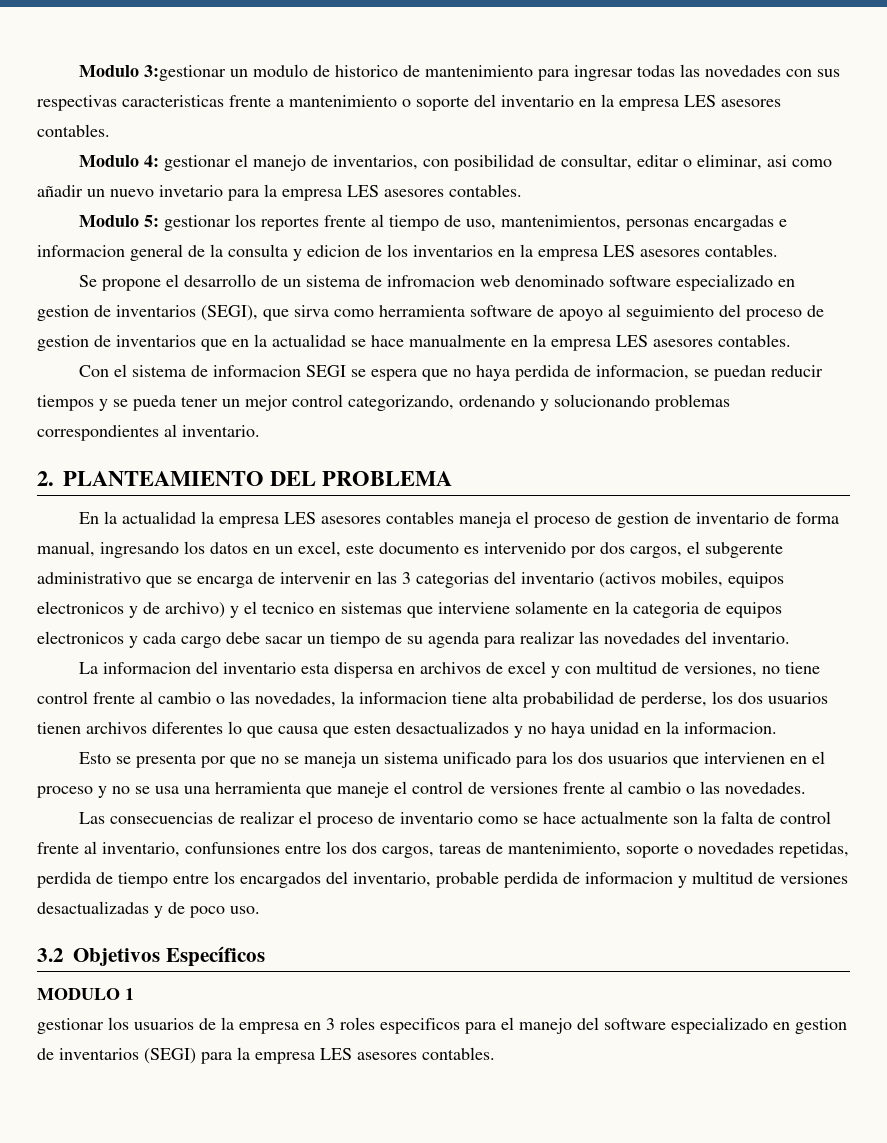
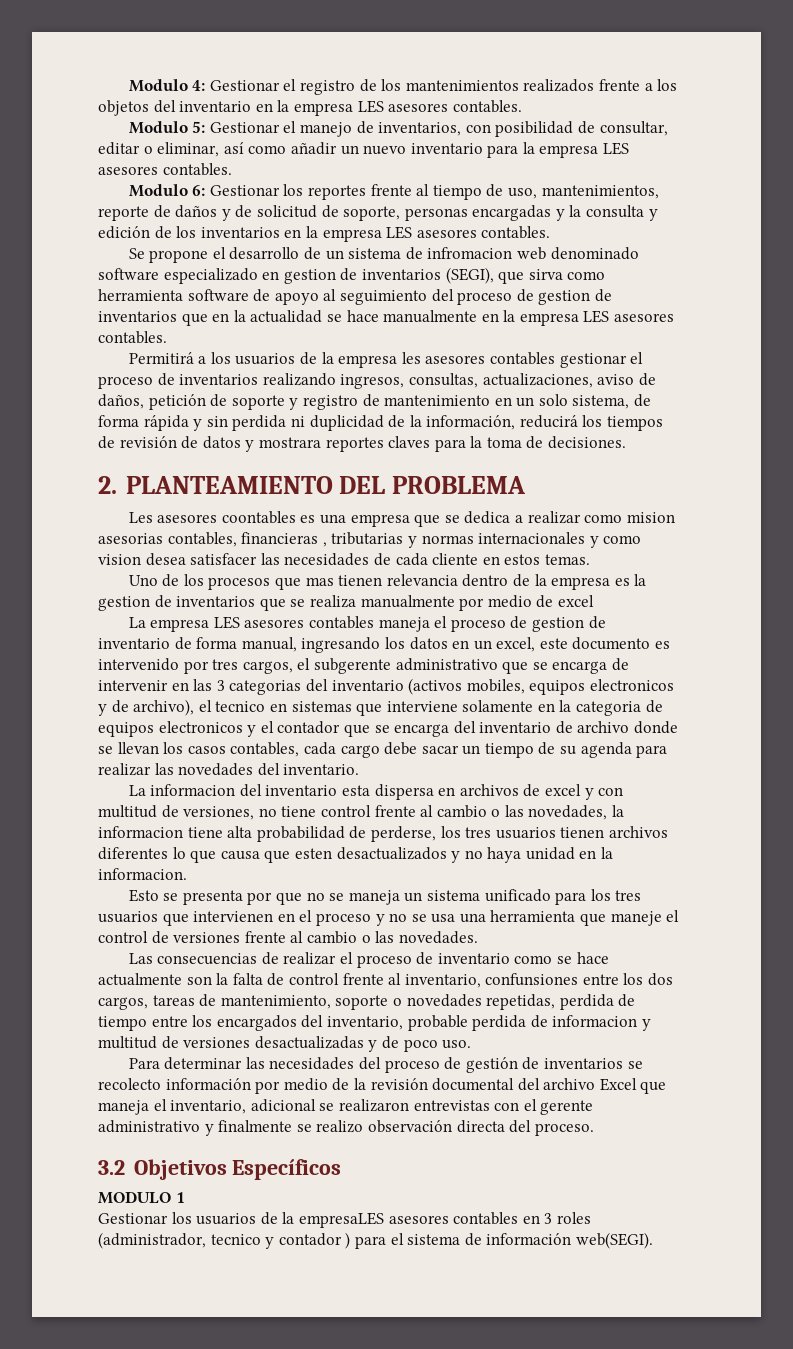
[78,64,840,81] [37,95,469,111] Modulo 3:gestionar un modulo de historico de mantenimiento para ingresar todas las novedades con sus respectivas caracteristicas frente a mantenimiento o soporte -> [128,79,678,95] [98,100,149,116] Modulo 4: Gestionar el registro de los mantenimientos realizados frente a los objetos
[143,155,231,171] 4: gestionar -> [192,121,280,133] 5: Gestionar
[766,155,787,167] asi -> [223,142,244,154] así
[159,185,223,197] invetario -> [410,143,483,154] inventario
[143,215,231,231] 5: gestionar -> [192,185,280,196] 6: Gestionar
[625,215,787,231] [37,244,205,261] personas encargadas e informacion general de -> [98,205,565,221] reporte de daños y de solicitud de soporte, personas encargadas y
[307,245,360,257] edicion -> [98,226,150,239] edición
[78,364,823,381] [37,394,730,411] [37,424,260,441] [37,471,453,486] [78,511,214,524] Con el sistema de informacion SEGI se espera que no haya perdida de informacion, se puedan reducir tiempos y se pueda tener un mejor control categorizando, ordenando y solucionando problemas correspondientes al inventario. // 2. PLANTEAMIENTO DEL PROBLEMA // En la actualidad la -> [128,352,644,368] [98,373,656,389] [98,394,652,410] [98,415,664,431] [98,436,627,452] [98,476,527,494] [128,511,675,527] [98,532,642,548] [98,553,590,566] [128,574,647,590] [98,595,594,611] [128,617,146,628] Permitirá a los usuarios de la empresa les asesores contables gestionar el proceso de inventarios realizando ingresos, consultas, actualizaciones, aviso de daños, petición de soporte y registro de mantenimiento en un solo sistema, de forma rápida y sin perdida ni duplicidad de la información, reducirá los tiempos de revisión de datos y mostrara reportes claves para la toma de decisiones. // 2. PLANTEAMIENTO DEL PROBLEMA // Les asesores coontables es una empresa que se dedica a realizar como mision asesorias contables, financieras , tributarias y normas internacionales y como vision desea satisfacer las necesidades de cada cliente en estos temas. // Uno de los procesos que mas tienen relevancia dentro de la empresa es la gestion de inventarios que se realiza manualmente por medio de excel // La
[600,542,625,554] dos -> [212,659,239,670] tres
[165,602,239,618] archivo) y -> [133,699,195,716] archivo),
(138, 642) none -> [260,721,679,737] [98,742,300,757] el contador que se encarga del inventario de archivo donde se llevan los casos contables,
[738,692,763,704] dos -> [465,827,492,838] tres
[577,752,603,764] dos -> [615,890,642,901] tres
(260, 910) none -> [128,1057,643,1073] [98,1078,667,1094] [98,1099,594,1115] [98,1120,594,1136] // Para determinar las necesidades del proceso de gestión de inventarios se recolecto información por medio de la revisión documental del archivo Excel que maneja el inventario, adicional se realizaron entrevistas con el gerente administrativo y finalmente se realizo observación directa del proceso.
[37,1017,847,1034] [37,1047,495,1064] gestionar los usuarios de la empresa en 3 roles especificos para el manejo del software especializado en gestion de inventarios (SEGI) para la empresa LES asesores contables. -> [98,1212,591,1228] [98,1232,653,1249] Gestionar los usuarios de la empresaLES asesores contables en 3 roles (administrador, tecnico y contador ) para el sistema de información web(SEGI).

